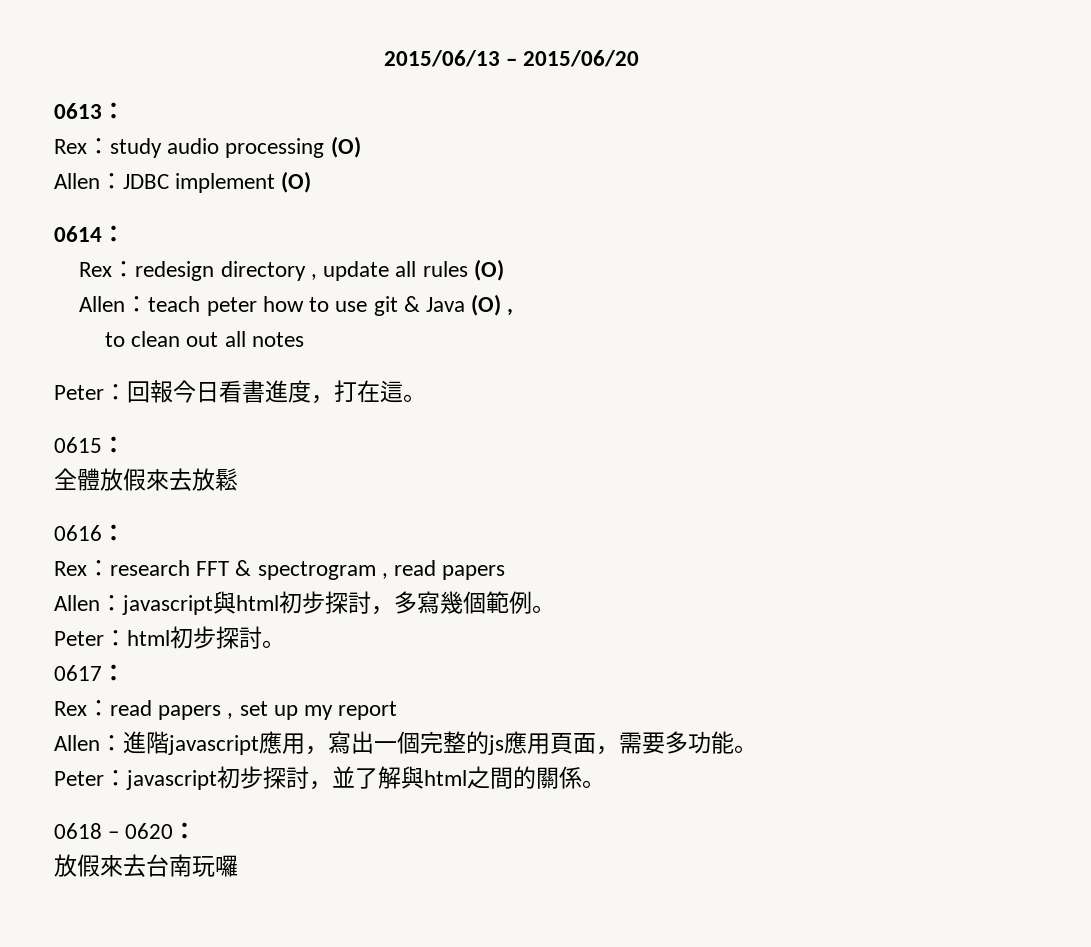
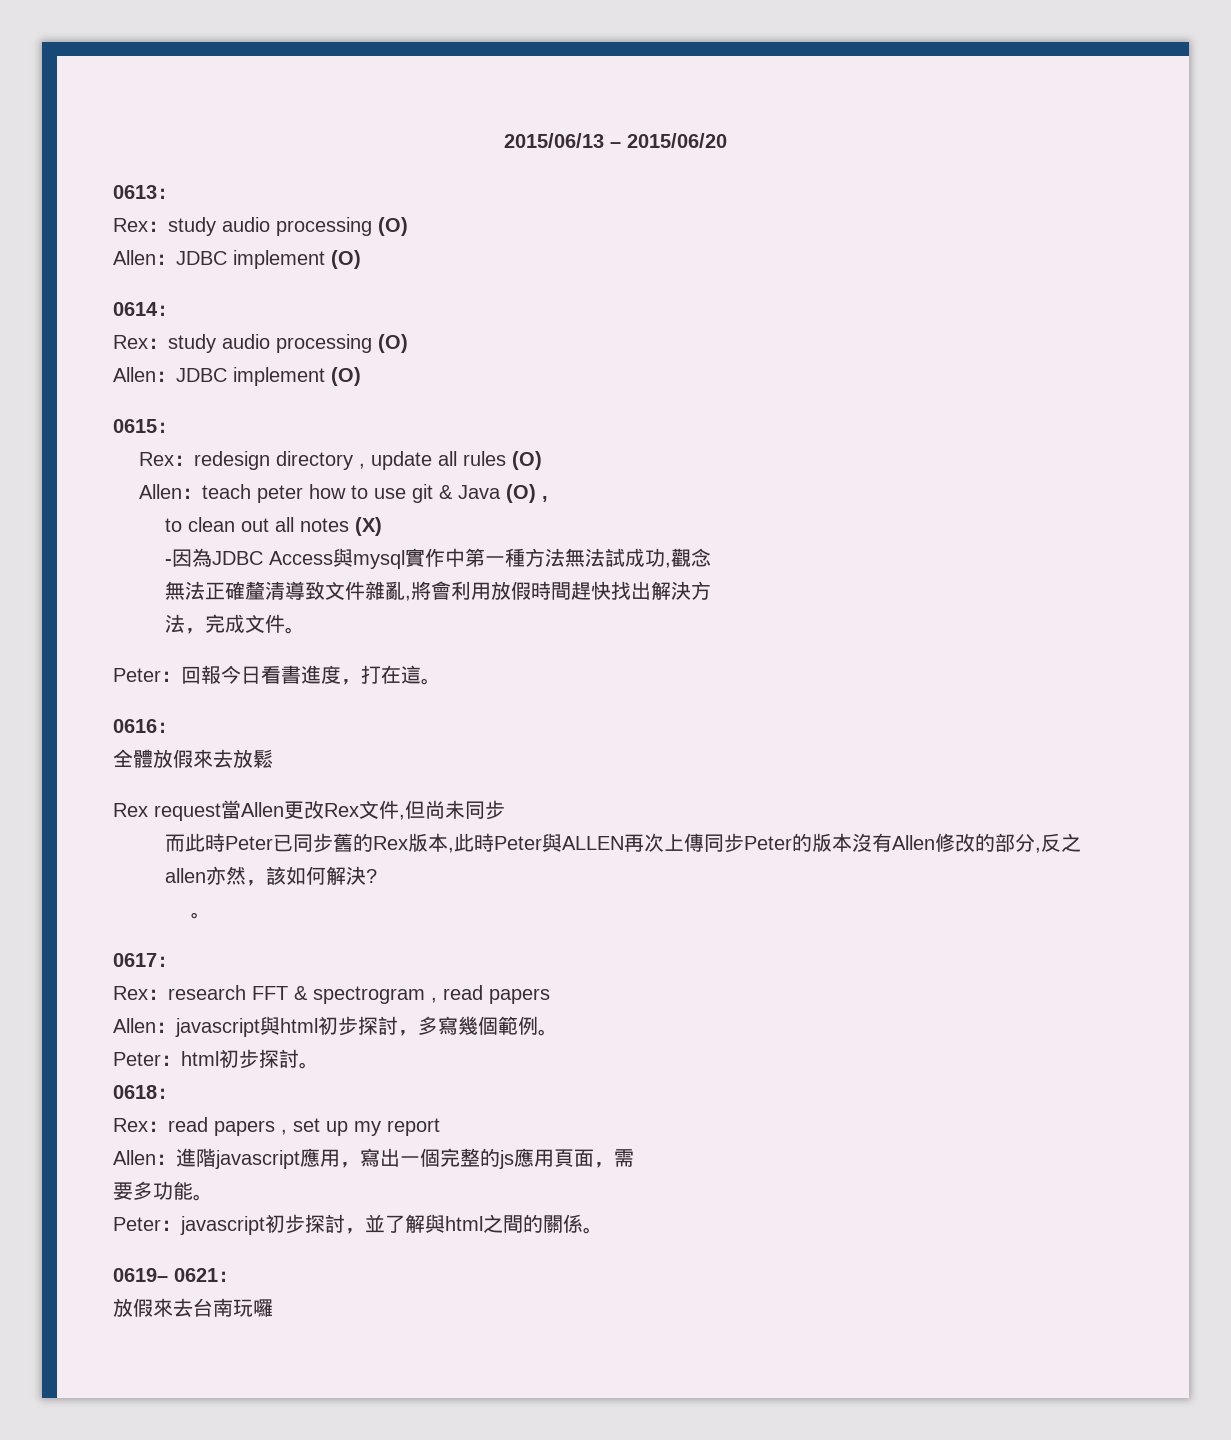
(125, 233) none -> [113,334,408,353] [113,367,361,386] [113,419,177,433] // Rex：study audio processing (O) // Allen：JDBC implement (O) // 0615：
(304, 339) none -> [355,517,383,536] [165,548,712,569] [165,581,712,601] [165,614,306,634] (X) // -因為JDBC Access與mysql實作中第一種方法無法試成功,觀念 // 無法正確釐清導致文件雜亂,將會利用放假時間趕快找出解決方 // 法，完成文件。
[54,437,102,453] 0615 -> [113,719,157,733] 0616
[54,525,102,541] 0616 -> [113,800,505,821] [165,833,1082,853] [165,866,378,886] [191,912,212,919] [113,953,157,967] Rex request當Allen更改Rex文件,但尚未同步 // 而此時Peter已同步舊的Rex版本,此時Peter與ALLEN再次上傳同步Peter的版本沒有Allen修改的部分,反之allen亦然，該如何解決? // 。 // 0617
[54,665,102,681] 0617 -> [113,1085,157,1099] 0618
(642, 743) none -> (634, 1158) //
[54,823,174,839] 0618 – 0620 -> [113,1268,218,1282] 0619– 0621

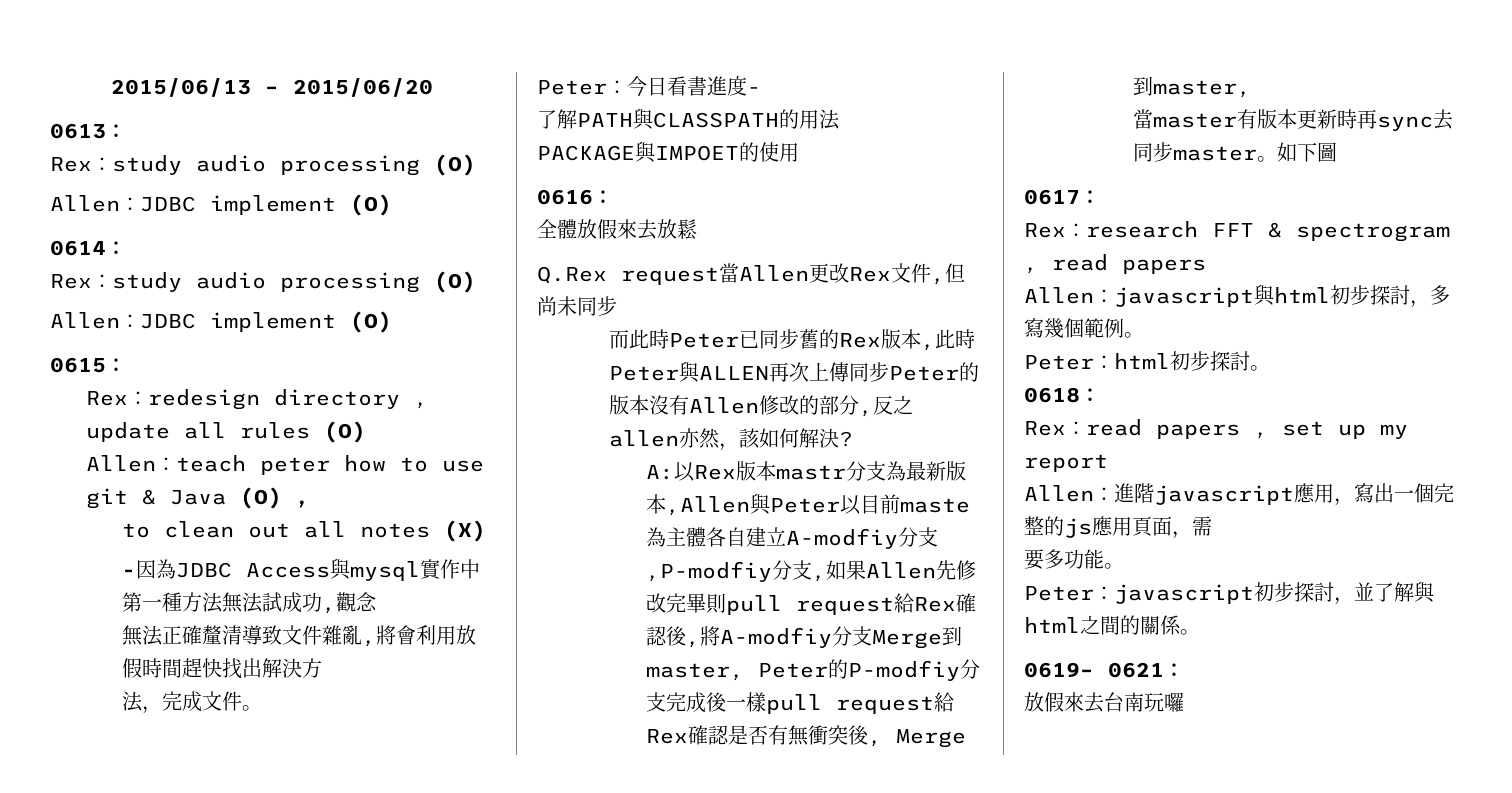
[181,665,221,684] 回報 -> (627, 87) none
[341,665,441,685] ，打在這。 -> [747,87,761,94] [537,108,840,130] [537,141,799,163] - // 了解PATH與CLASSPATH的用法 // PACKAGE與IMPOET的使用
[113,803,148,817] Rex -> [537,266,607,284] Q.Rex
[191,912,212,919] 。 -> [645,461,966,482] [645,493,970,516] [645,527,938,549] [645,560,976,582] [645,593,976,615] [645,626,962,649] [645,659,980,681] [645,692,954,714] [645,725,966,748] [1132,76,1251,98] [1132,109,1453,131] [1132,142,1337,162] A:以Rex版本mastr分支為最新版本,Allen與Peter以目前maste為主體各自建立A-modfiy分支,P-modfiy分支,如果Allen先修改完畢則pull request給Rex確認後,將A-modfiy分支Merge到master, Peter的P-modfiy分支完成後一樣pull request給Rex確認是否有無衝突後, Merge到master, // 當master有版本更新時再sync去同步master。如下圖

